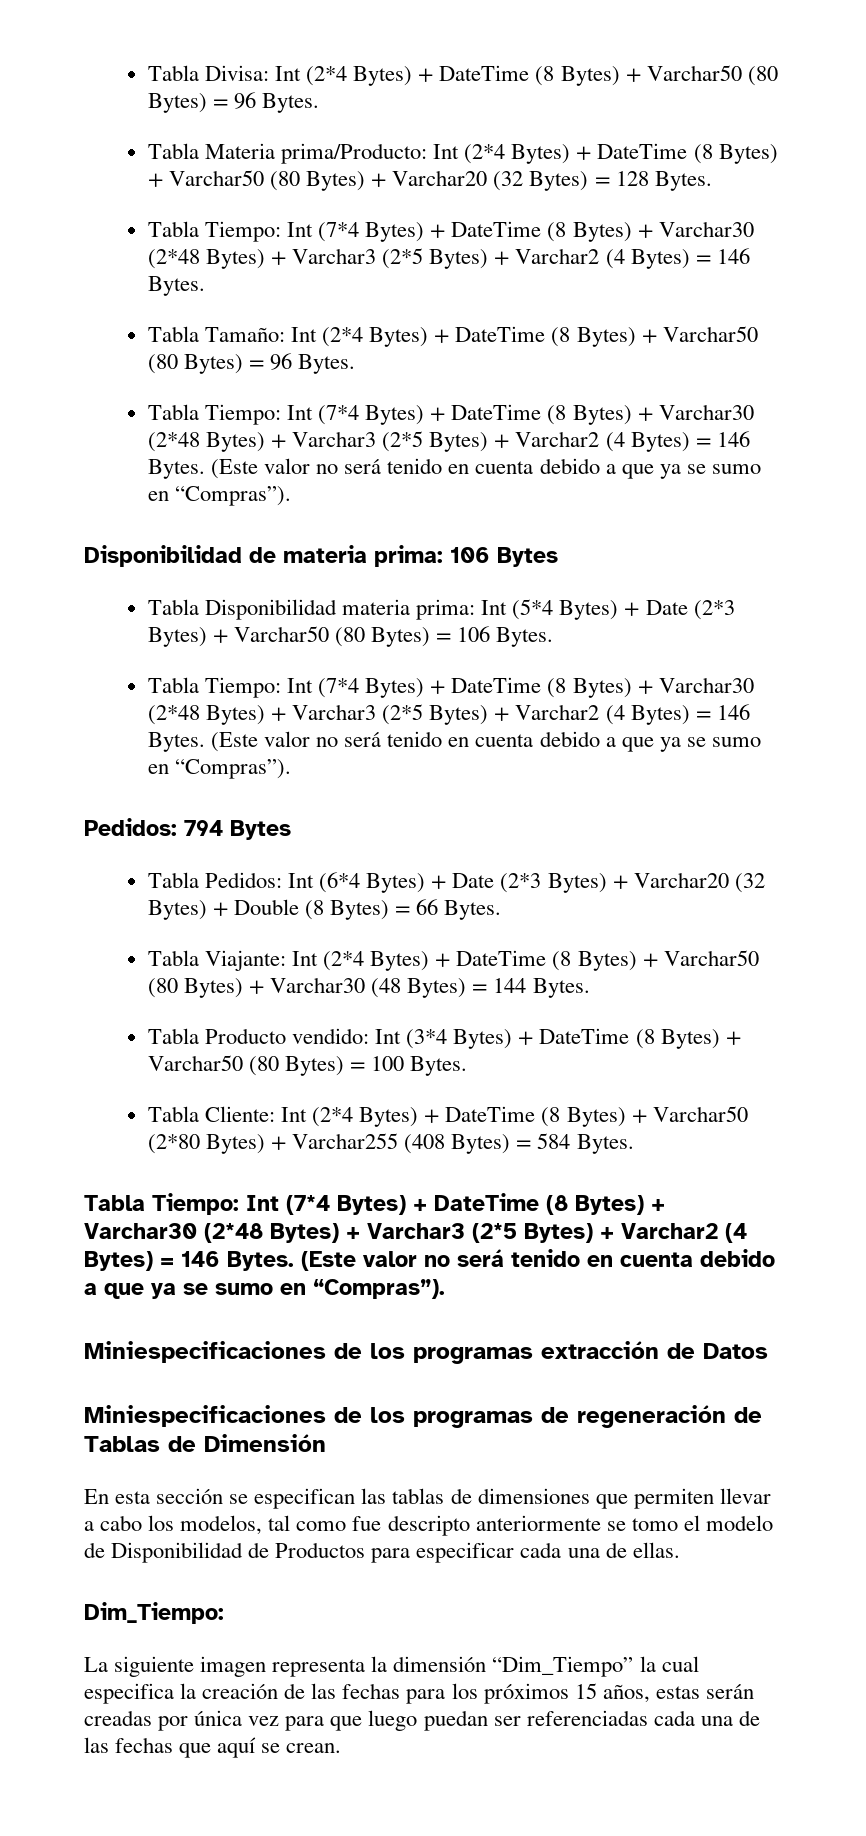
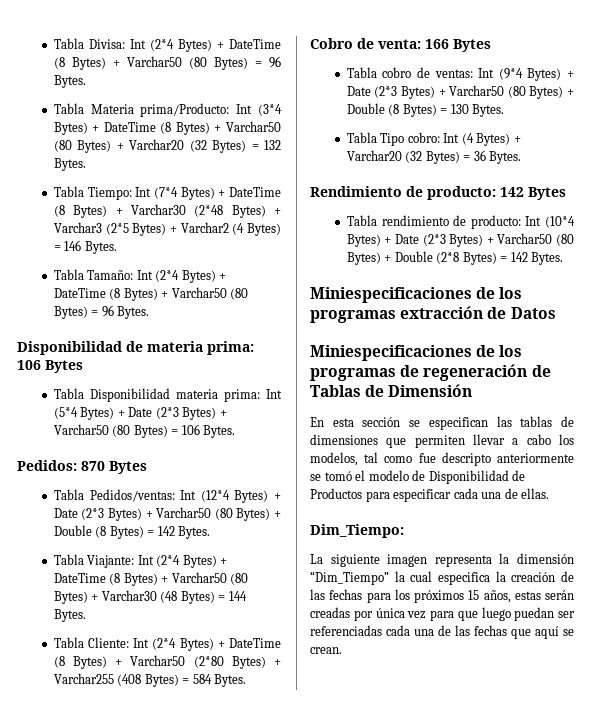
[464,144,506,164] (2*4 -> [258,104,282,116] (3*4
[615,171,649,186] 128 -> [264,140,281,150] 132
[147,404,754,425] [147,431,750,452] [147,458,761,479] [147,486,292,506] // Tabla Tiempo: Int (7*4 Bytes) + DateTime (8 Bytes) + Varchar30 (2*48 Bytes) + Varchar3 (2*5 Bytes) + Varchar2 (4 Bytes) = 146 Bytes. (Este valor no será tenido en cuenta debido a que ya se sumo en “Compras”). -> (150, 312) none
[147,677,754,698] [147,704,750,725] [147,731,761,752] [147,759,292,779] [84,818,291,840] [147,872,765,893] [147,899,439,920] // Tabla Tiempo: Int (7*4 Bytes) + DateTime (8 Bytes) + Varchar30 (2*48 Bytes) + Varchar3 (2*5 Bytes) + Varchar2 (4 Bytes) = 146 Bytes. (Este valor no será tenido en cuenta debido a que ya se sumo en “Compras”). // Pedidos: 794 Bytes // Tabla Pedidos: Int (6*4 Bytes) + Date (2*3 Bytes) + Varchar20 (32 Bytes) + Double (8 Bytes) = 66 -> [17,460,147,474] [53,489,281,503] [53,507,281,521] [53,525,175,539] // Pedidos: 870 Bytes // Tabla Pedidos/ventas: Int (12*4 Bytes) + Date (2*3 Bytes) + Varchar50 (80 Bytes) + Double (8 Bytes) = 142
[147,1028,741,1049] [147,1055,468,1076] // Tabla Producto vendido: Int (3*4 Bytes) + DateTime (8 Bytes) + Varchar50 (80 Bytes) = 100 Bytes. -> (86, 615) none
[84,1193,665,1215] [84,1223,747,1243] [84,1249,775,1271] [84,1279,445,1299] Tabla Tiempo: Int (7*4 Bytes) + DateTime (8 Bytes) + Varchar30 (2*48 Bytes) + Varchar3 (2*5 Bytes) + Varchar2 (4 Bytes) = 146 Bytes. (Este valor no será tenido en cuenta debido a que ya se sumo en “Compras”). -> [310,38,491,52] [346,67,574,81] [346,85,574,99] [346,103,505,117] [346,132,521,146] [346,150,522,164] [310,186,566,200] [346,215,575,229] [346,233,574,247] [346,251,564,265] Cobro de venta: 166 Bytes // Tabla cobro de ventas: Int (9*4 Bytes) + Date (2*3 Bytes) + Varchar50 (80 Bytes) + Double (8 Bytes) = 130 Bytes. // Tabla Tipo cobro: Int (4 Bytes) + Varchar20 (32 Bytes) = 36 Bytes. // Rendimiento de producto: 142 Bytes // Tabla rendimiento de producto: Int (10*4 Bytes) + Date (2*3 Bytes) + Varchar50 (80 Bytes) + Double (2*8 Bytes) = 142 Bytes.
[631,1518,678,1531] tomo -> [324,471,352,481] tomó

